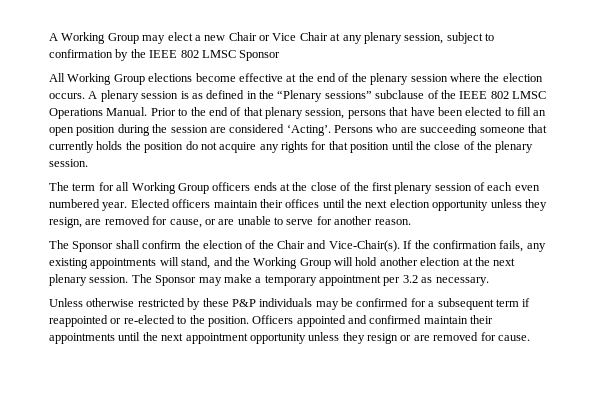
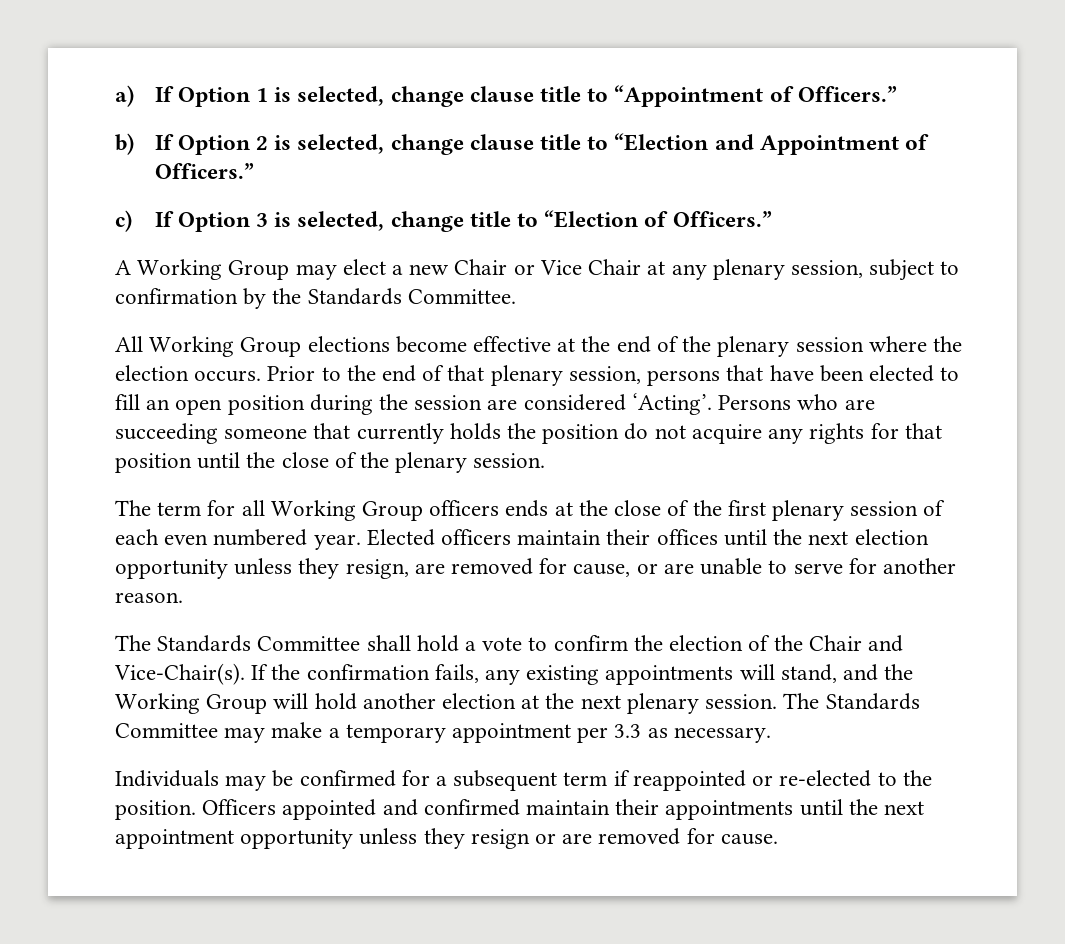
(49, 37) none -> [115,85,897,107] [115,133,930,155] [154,163,254,179] [115,210,772,232] a) If Option 1 is selected, change clause title to “Appointment of Officers.” // b) If Option 2 is selected, change clause title to “Election and Appointment of Officers.” // c) If Option 3 is selected, change title to “Election of Officers.” //
[149,50,281,61] IEEE 802 LMSC Sponsor -> [307,288,516,305] Standards Committee.
[88,90,546,102] [49,107,148,119] A plenary session is as defined in the “Plenary sessions” subclause of the IEEE 802 LMSC Operations Manual. -> (262, 376) none
[72,240,140,252] Sponsor shall -> [157,635,548,652] Standards Committee shall hold a vote to
[155,275,197,286] Sponsor -> [825,693,920,710] [115,723,218,738] Standards Committee
[402,275,418,283] 3.2 -> [614,724,642,738] 3.3
[49,298,313,310] Unless otherwise restricted by these P&P individuals -> [115,770,219,787] Individuals

